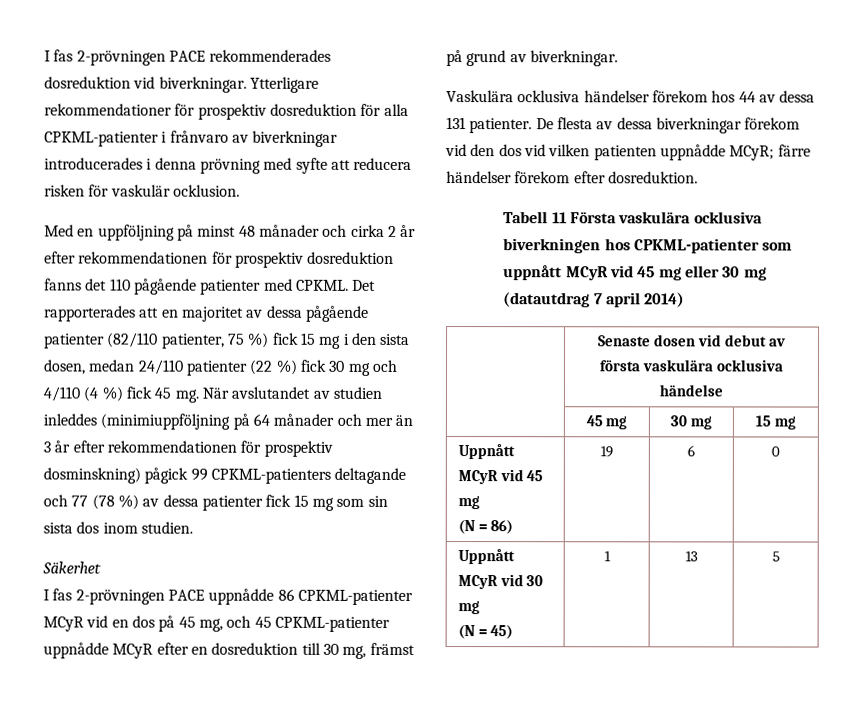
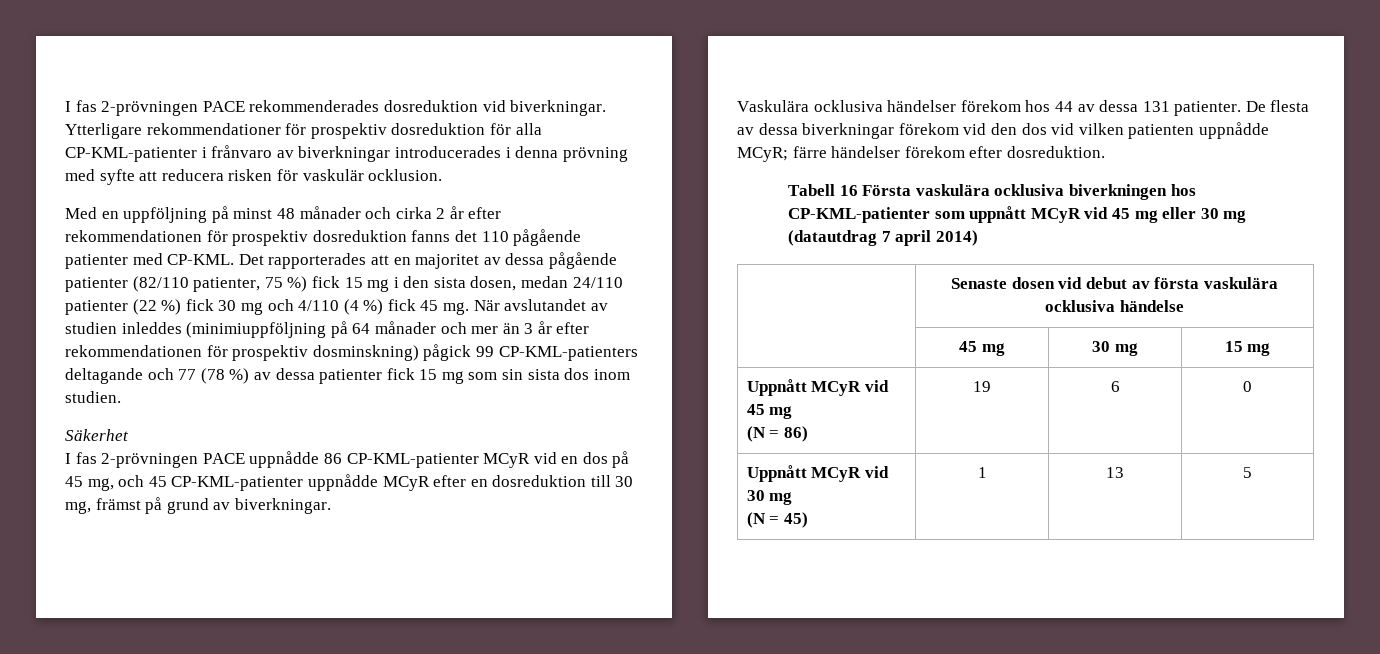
[44,131,159,147] CPKML-patienter -> [65,147,197,162] CP-KML-patienter
[295,279,349,291] CPKML. -> [167,254,235,265] CP-KML.
[210,468,331,484] CPKML-patienters -> [498,346,638,361] CP-KML-patienters
[297,589,413,605] CPKML-patienter -> [346,453,479,468] CP-KML-patienter
[274,616,390,632] CPKML-patienter -> [171,476,304,491] CP-KML-patienter
[551,212,567,224] 11 -> [839,185,858,196] 16
[633,238,760,254] CPKML-patienter -> [787,207,930,223] CP-KML-patienter

